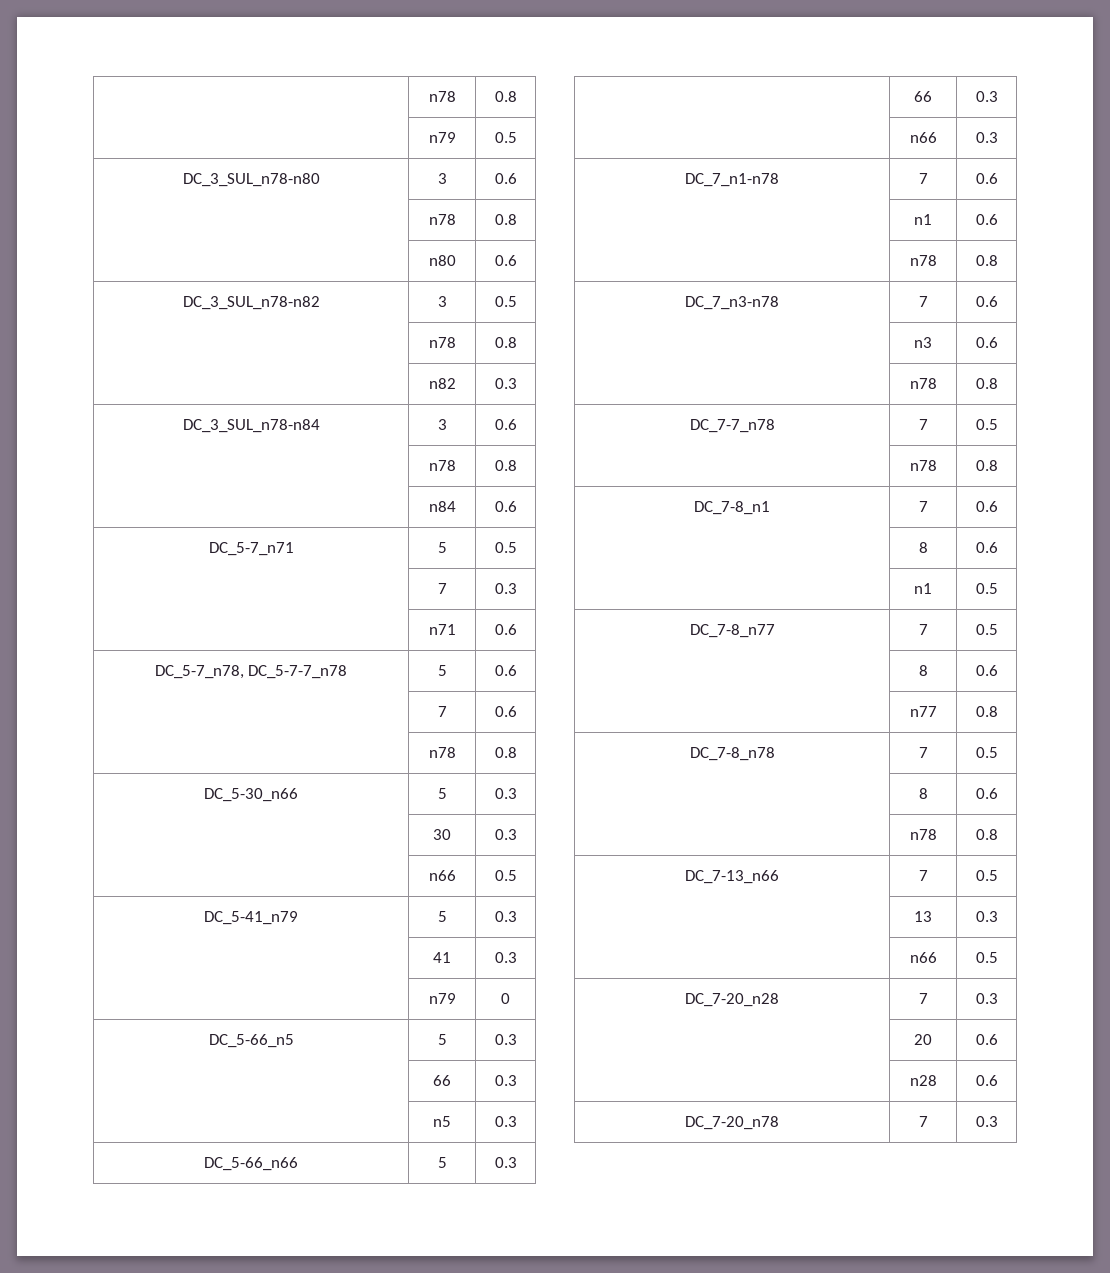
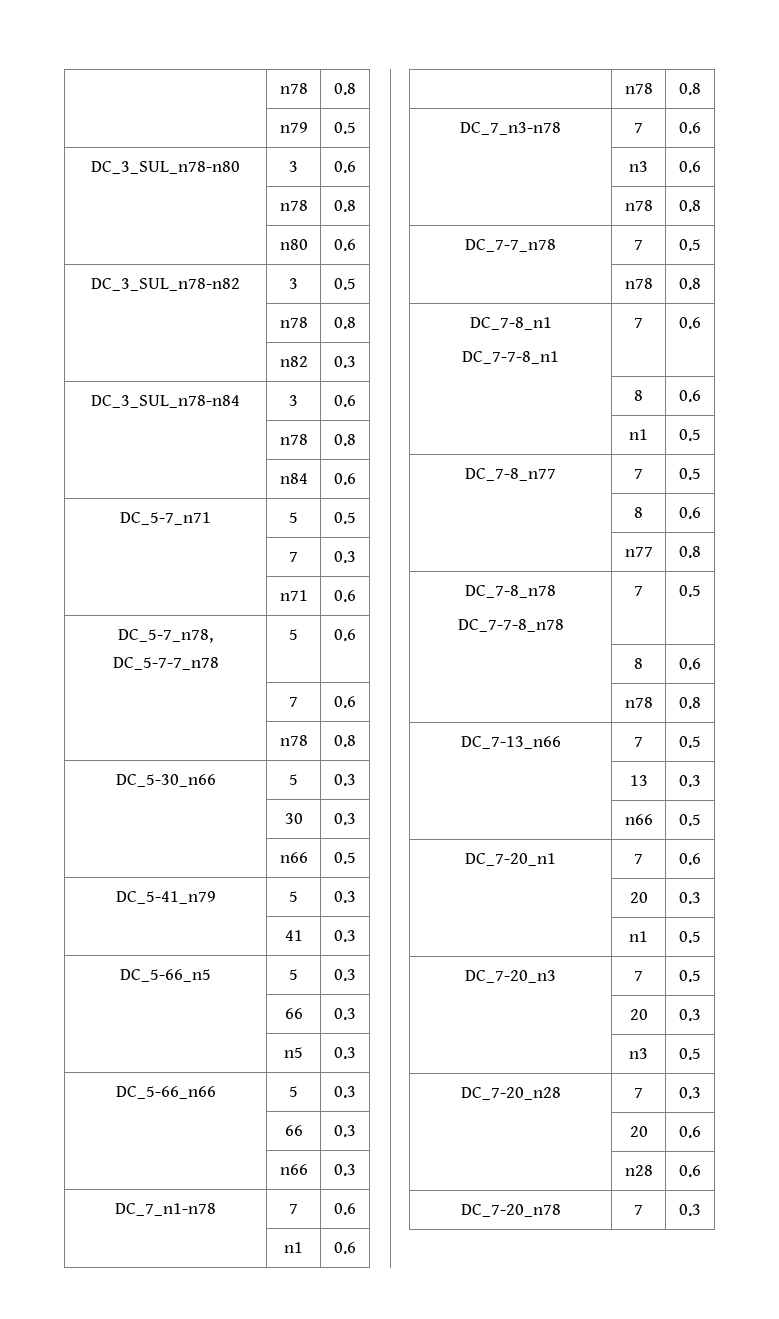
[428,993,456,1004] [501,993,510,1004] // | n79 | 0 -> (356, 936) none
(770, 508) none -> [462,351,559,364] // DC_7-7-8_n1
(775, 754) none -> [457,619,564,632] // DC_7-7-8_n78
(998, 957) none -> [465,853,556,866] [634,854,643,864] [679,853,701,865] [629,892,648,903] [679,892,701,904] [629,931,648,942] [679,931,701,943] [465,970,556,983] [634,971,643,981] [679,970,701,982] [629,1009,648,1020] [679,1009,701,1021] [629,1048,648,1059] [679,1048,701,1060] // DC_7-20_n1 | 7 | 0.6 // | 20 | 0.3 // | n1 | 0.5 // DC_7-20_n3 | 7 | 0.5 // | 20 | 0.3 // | n3 | 0.5

